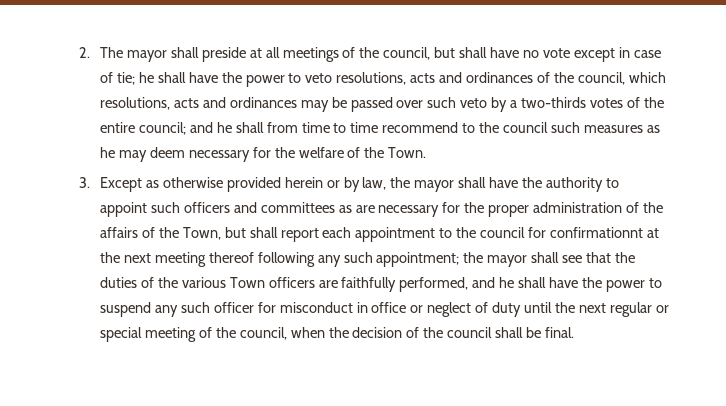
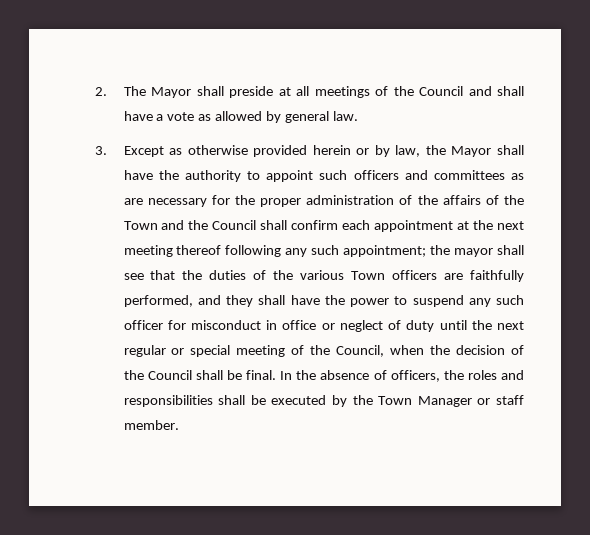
[126,50,167,62] mayor -> [151,87,192,98] Mayor
[383,47,661,62] [100,72,666,87] [100,97,664,112] [100,122,660,135] [100,147,427,162] council, but shall have no vote except in case of tie; he shall have the power to veto resolutions, acts and ordinances of the council, which resolutions, acts and ordinances may be passed over such veto by a two-thirds votes of the entire council; and he shall from time to time recommend to the council such measures as he may deem necessary for the welfare of the Town. -> [419,86,524,96] [123,111,358,123] Council and shall have a vote as allowed by general law.
[414,180,455,192] mayor -> [451,146,492,157] Mayor
[182,227,643,242] Town, but shall report each appointment to the council for confirmationnt -> [123,220,454,232] Town and the Council shall confirm each appointment
[499,277,515,288] he -> [226,295,254,307] they
[239,327,287,340] council, -> [336,345,385,357] Council,
[447,327,493,338] council -> [147,370,192,380] Council
(574, 332) none -> [280,370,524,382] [123,395,524,407] [123,420,179,430] In the absence of officers, the roles and responsibilities shall be executed by the Town Manager or staff member.

